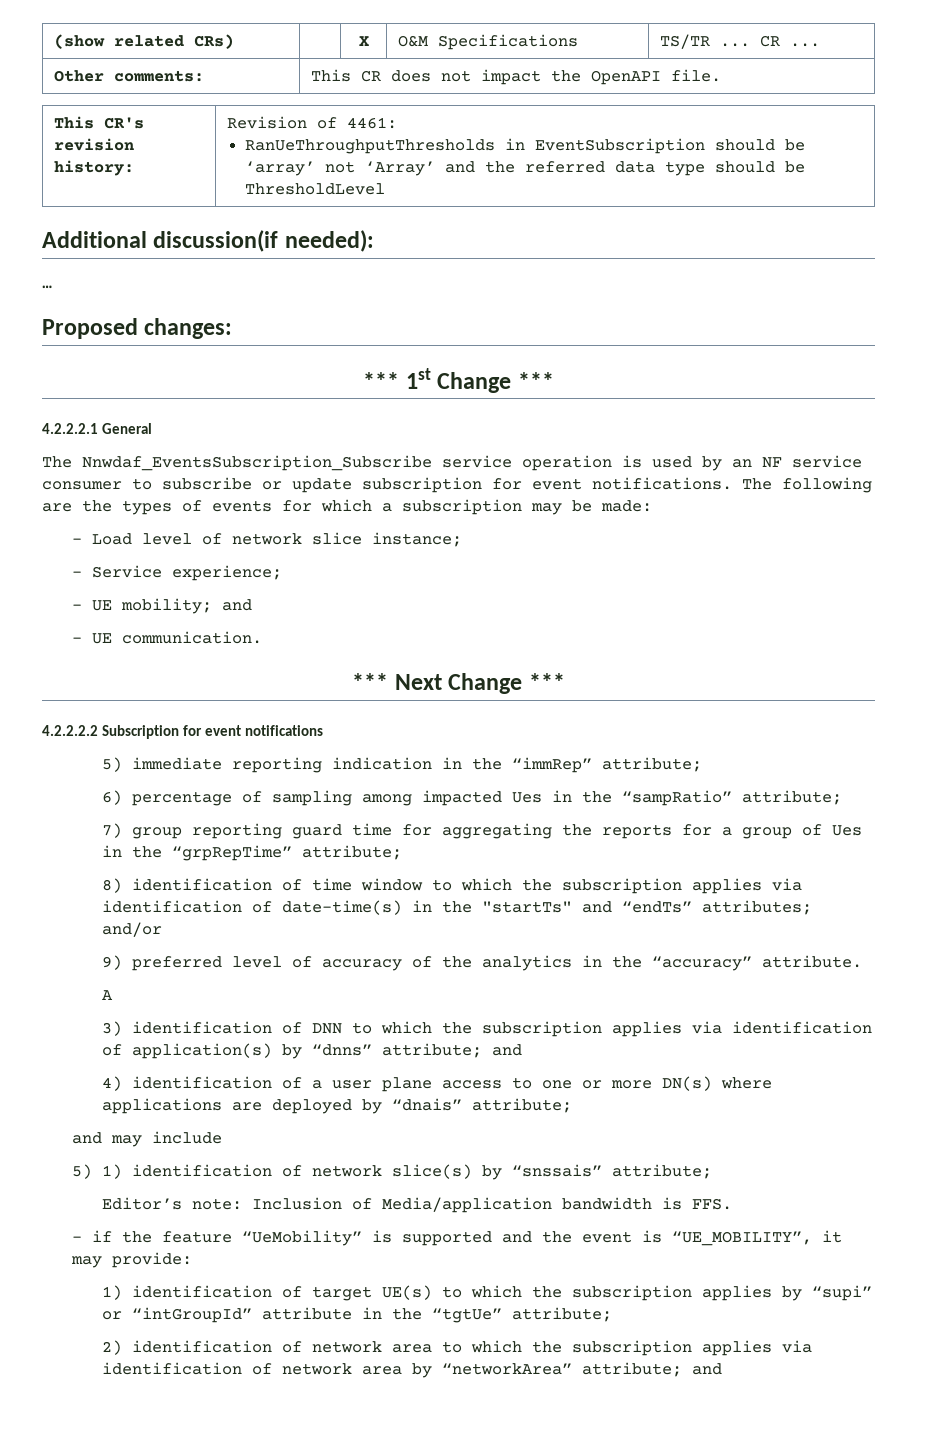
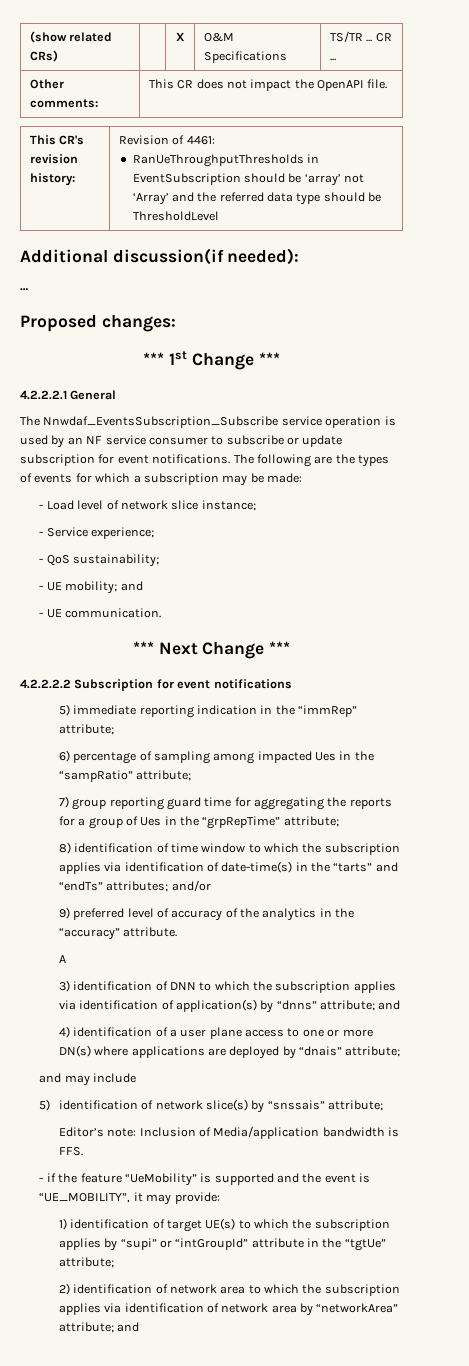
(283, 573) none -> [39,554,160,567] // - QoS sustainability;
[482,901,573,913] "startTs" -> [333,863,373,872] “tarts”
[102,1164,123,1179] 1) -> (51, 1105) none

